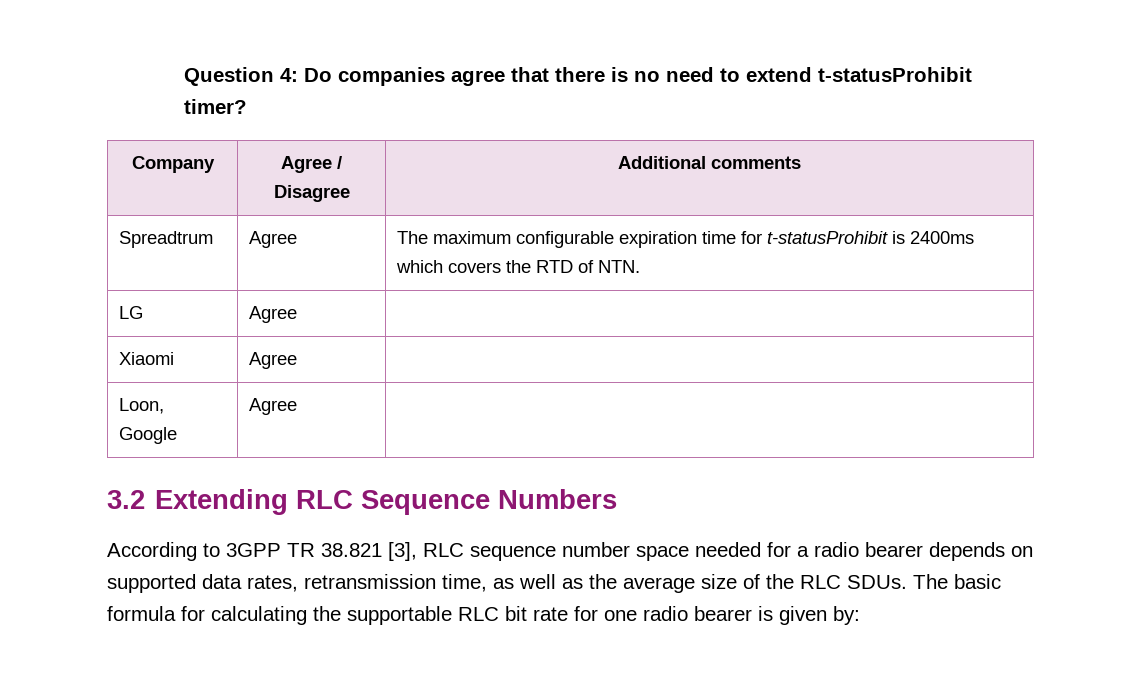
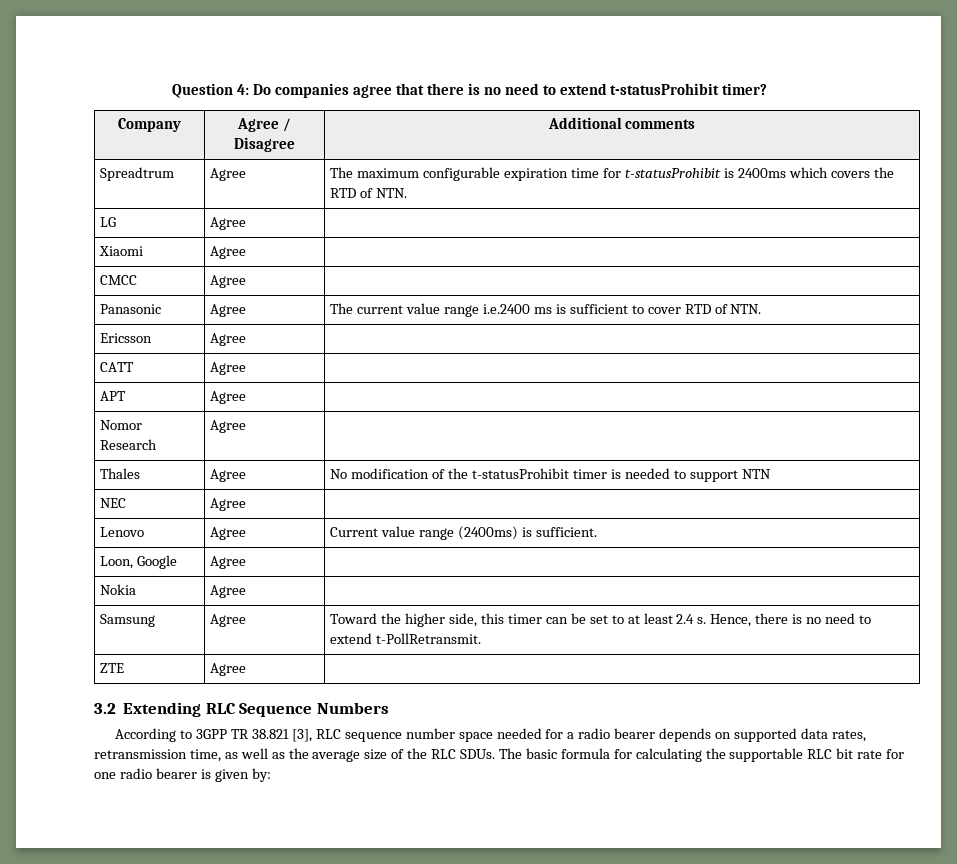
[119,398,165,414] [119,427,178,444] Loon, Google -> [100,275,138,285] [210,275,247,288] [100,304,162,314] [210,304,247,317] [330,303,762,317] [100,333,153,343] [210,333,247,346] [100,362,135,372] [210,362,247,375] [100,391,127,401] [210,391,247,404] [100,420,143,430] [100,439,158,450] [210,420,247,433] [100,468,141,479] [210,469,247,482] [330,468,771,482] [100,498,127,508] [210,498,247,511] [100,527,145,537] [210,527,247,540] [330,526,598,540] [100,555,178,569] [210,556,247,569] [100,584,137,595] [210,585,247,598] [100,614,156,627] [210,614,247,627] [330,613,871,627] [330,633,482,644] [100,663,125,673] CMCC | Agree | // Panasonic | Agree | The current value range i.e.2400 ms is sufficient to cover RTD of NTN. // Ericsson | Agree | // CATT | Agree | // APT | Agree | // Nomor Research | Agree | // Thales | Agree | No modification of the t-statusProhibit timer is needed to support NTN // NEC | Agree | // Lenovo | Agree | Current value range (2400ms) is sufficient. // Loon, Google | Agree | // Nokia | Agree | // Samsung | Agree | Toward the higher side, this timer can be set to at least 2.4 s. Hence, there is no need to extend t-PollRetransmit. // ZTE

